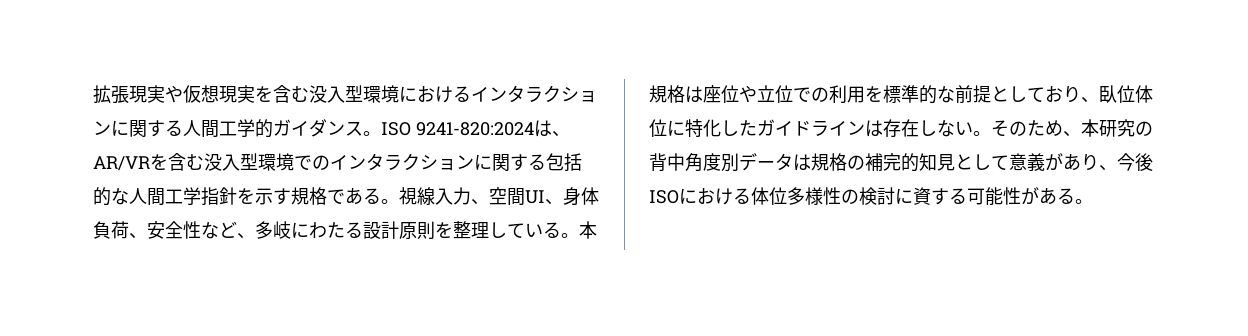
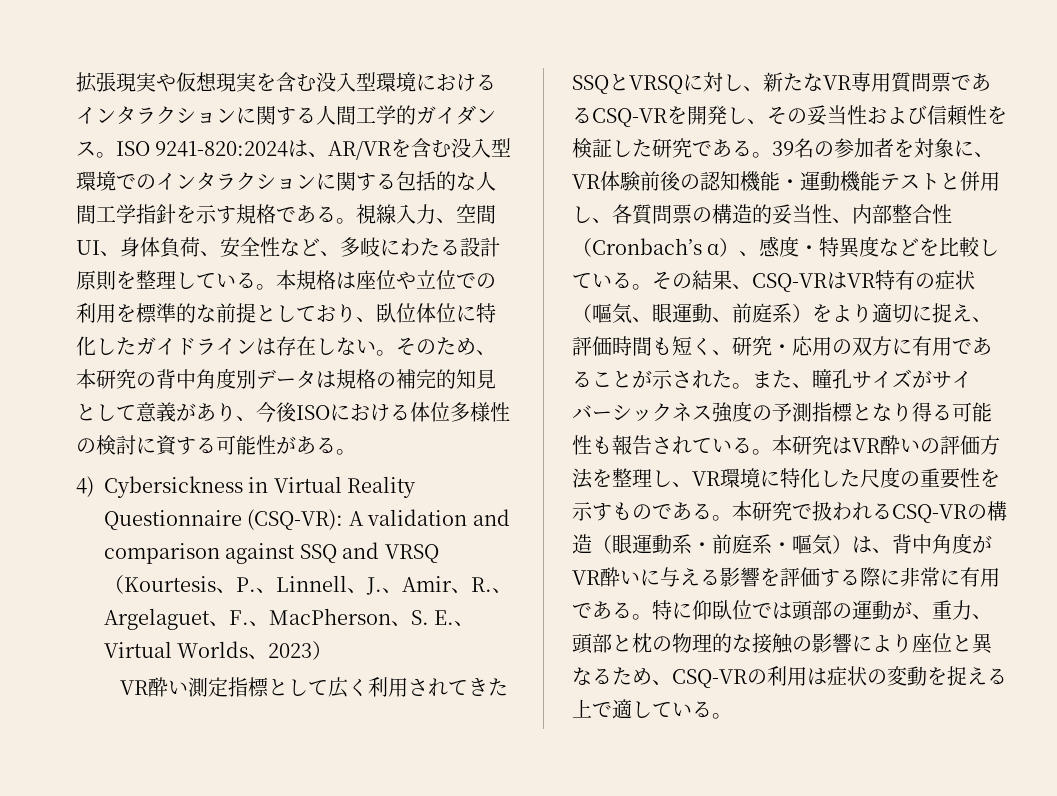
(1093, 201) none -> [76,476,417,498] [104,509,510,530] [104,542,439,564] [104,575,512,595] [104,608,475,630] [104,641,333,660] [119,677,508,698] [572,72,991,94] [572,105,1007,127] [572,138,994,158] [572,171,1000,192] [572,204,952,225] [572,236,1000,258] [572,270,975,292] [572,303,992,324] [572,336,992,356] [572,369,972,389] [572,401,992,423] [572,435,1000,455] [572,467,1000,489] [572,501,1007,523] [572,533,992,555] [572,567,1000,587] [572,600,992,621] [572,633,993,654] [572,666,1007,688] [572,699,732,719] // 4) Cybersickness in Virtual Reality Questionnaire (CSQ-VR): A validation and comparison against SSQ and VRSQ（Kourtesis、P.、Linnell、J.、Amir、R.、Argelaguet、F.、MacPherson、S. E.、Virtual Worlds、2023） // VR酔い測定指標として広く利用されてきたSSQとVRSQに対し、新たなVR専用質問票であるCSQ-VRを開発し、その妥当性および信頼性を検証した研究である。39名の参加者を対象に、VR体験前後の認知機能・運動機能テストと併用し、各質問票の構造的妥当性、内部整合性（Cronbach’s α）、感度・特異度などを比較している。その結果、CSQ-VRはVR特有の症状（嘔気、眼運動、前庭系）をより適切に捉え、評価時間も短く、研究・応用の双方に有用であることが示された。また、瞳孔サイズがサイバーシックネス強度の予測指標となり得る可能性も報告されている。本研究はVR酔いの評価方法を整理し、VR環境に特化した尺度の重要性を示すものである。本研究で扱われるCSQ-VRの構造（眼運動系・前庭系・嘔気）は、背中角度がVR酔いに与える影響を評価する際に非常に有用である。特に仰臥位では頭部の運動が、重力、頭部と枕の物理的な接触の影響により座位と異なるため、CSQ-VRの利用は症状の変動を捉える上で適している。

